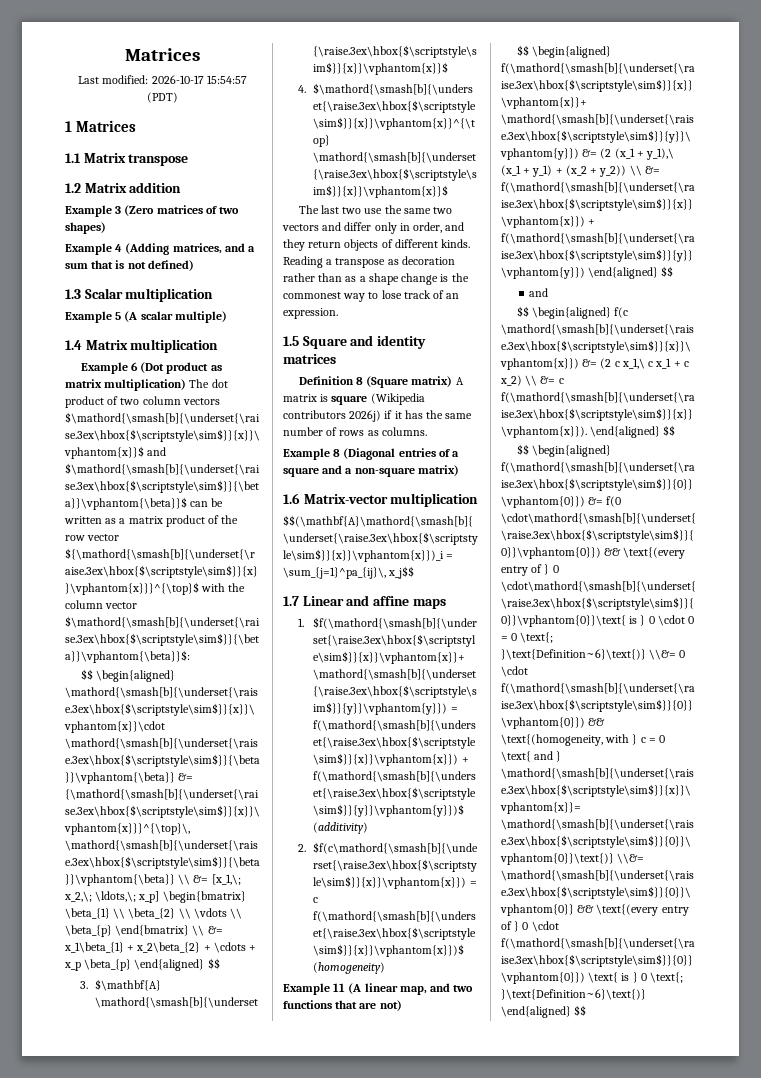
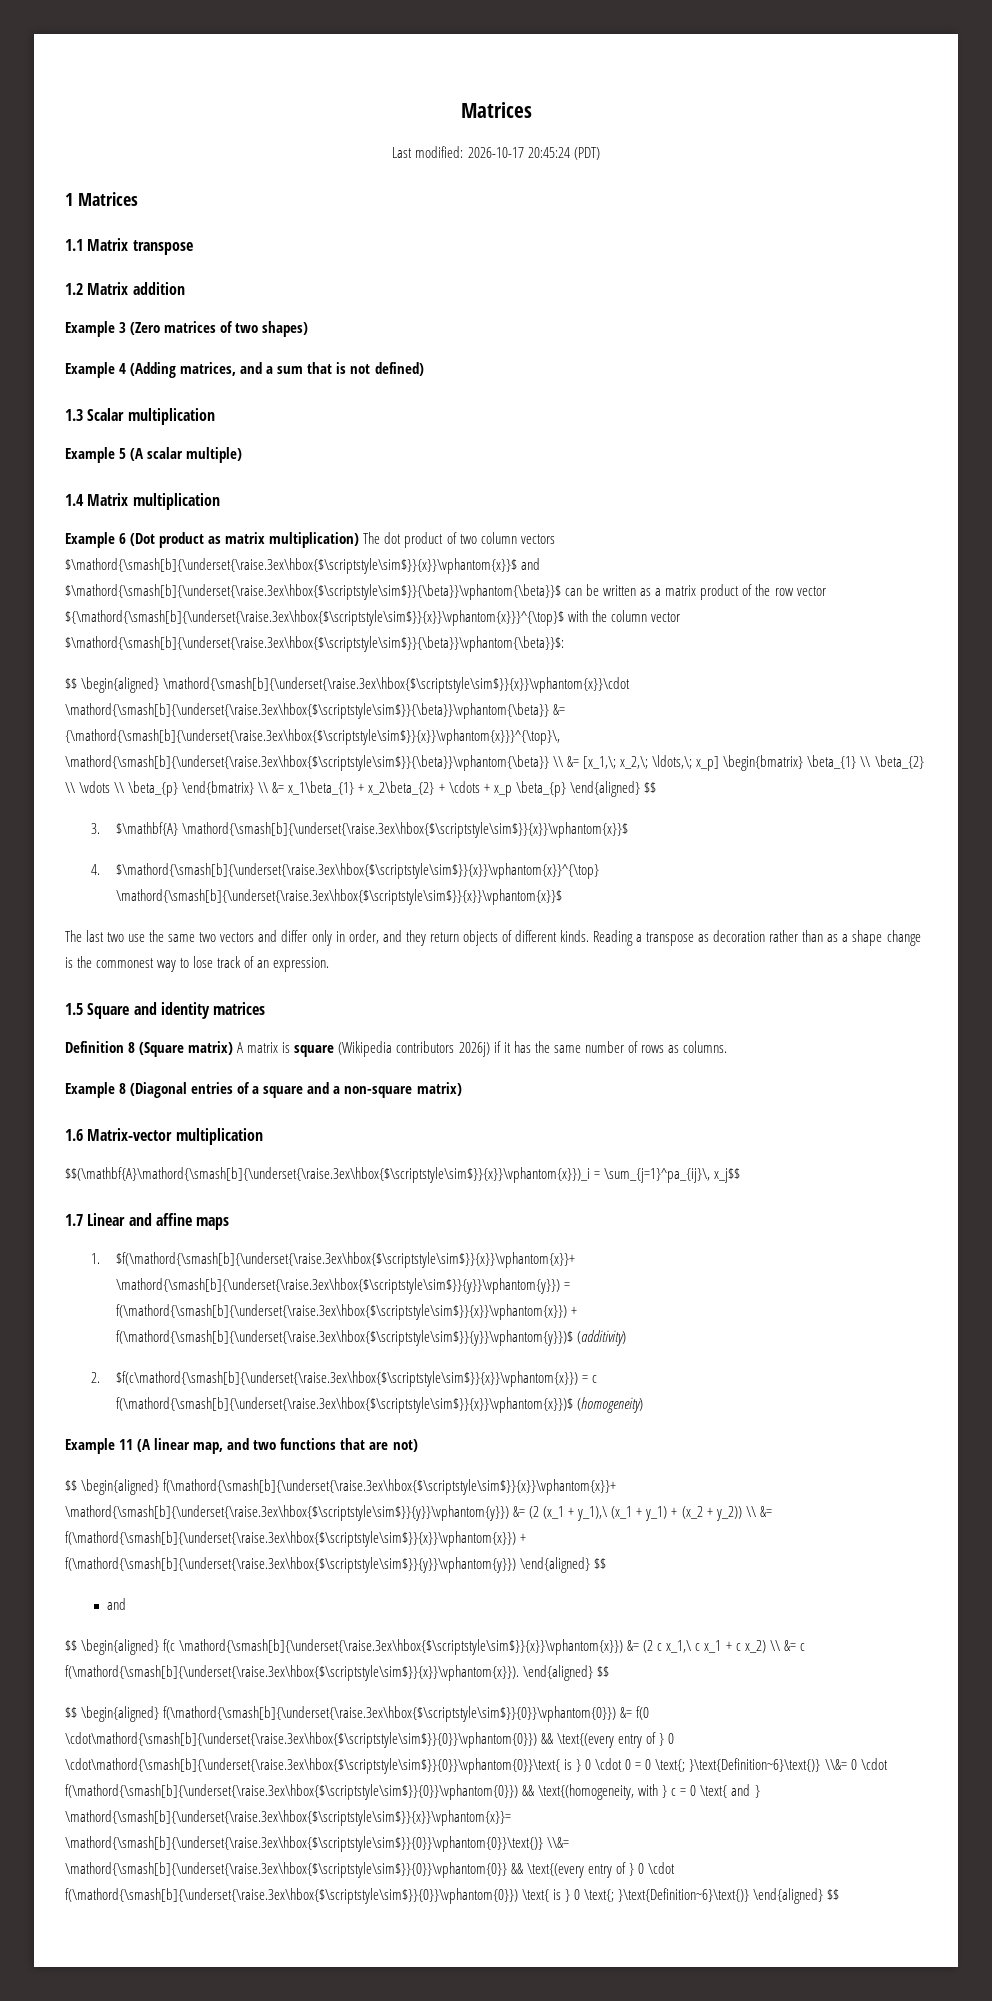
[206,75,247,84] 15:54:57 -> [527,147,570,158] 20:45:24

